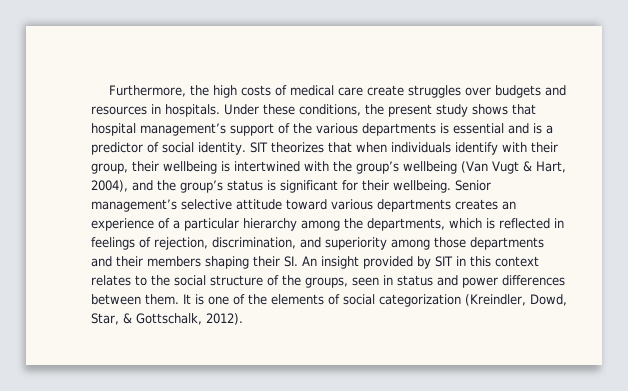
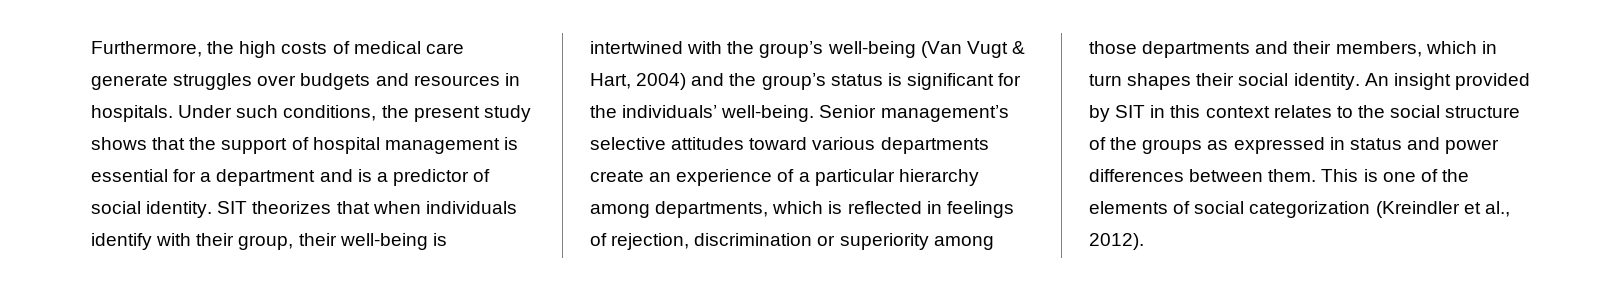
[367,85,405,96] create -> [91,74,168,90] generate
[263,104,295,115] these -> [236,105,279,118] such
[91,123,504,136] hospital management’s support of the various departments is essential -> [189,137,518,154] [91,169,316,186] the support of hospital management is essential for a department
[163,161,217,174] wellbeing -> [339,233,428,250] well-being
[403,161,457,174] wellbeing -> [827,41,916,58] well-being
[91,180,128,192] 2004), -> [636,73,687,90] 2004)
[362,180,451,193] their wellbeing. -> [590,105,815,122] the individuals’ well-being.
[236,199,282,210] attitude -> [671,137,745,150] attitudes
[455,199,498,210] creates -> [590,170,644,182] create
[344,218,363,229] the -> (650, 211) none
[212,237,321,249] discrimination, and -> [694,233,836,246] discrimination or
[147,256,298,269] members shaping their SI. -> [1335,41,1497,57] [1089,73,1360,90] members, which in turn shapes their social identity.
[305,277,379,288] groups, seen -> [1142,137,1325,154] groups as expressed
[183,294,191,304] It -> [1321,169,1359,182] This
[465,294,567,306] [91,313,202,325] (Kreindler, Dowd, Star, & Gottschalk, -> [1375,201,1510,218] (Kreindler et al.,

